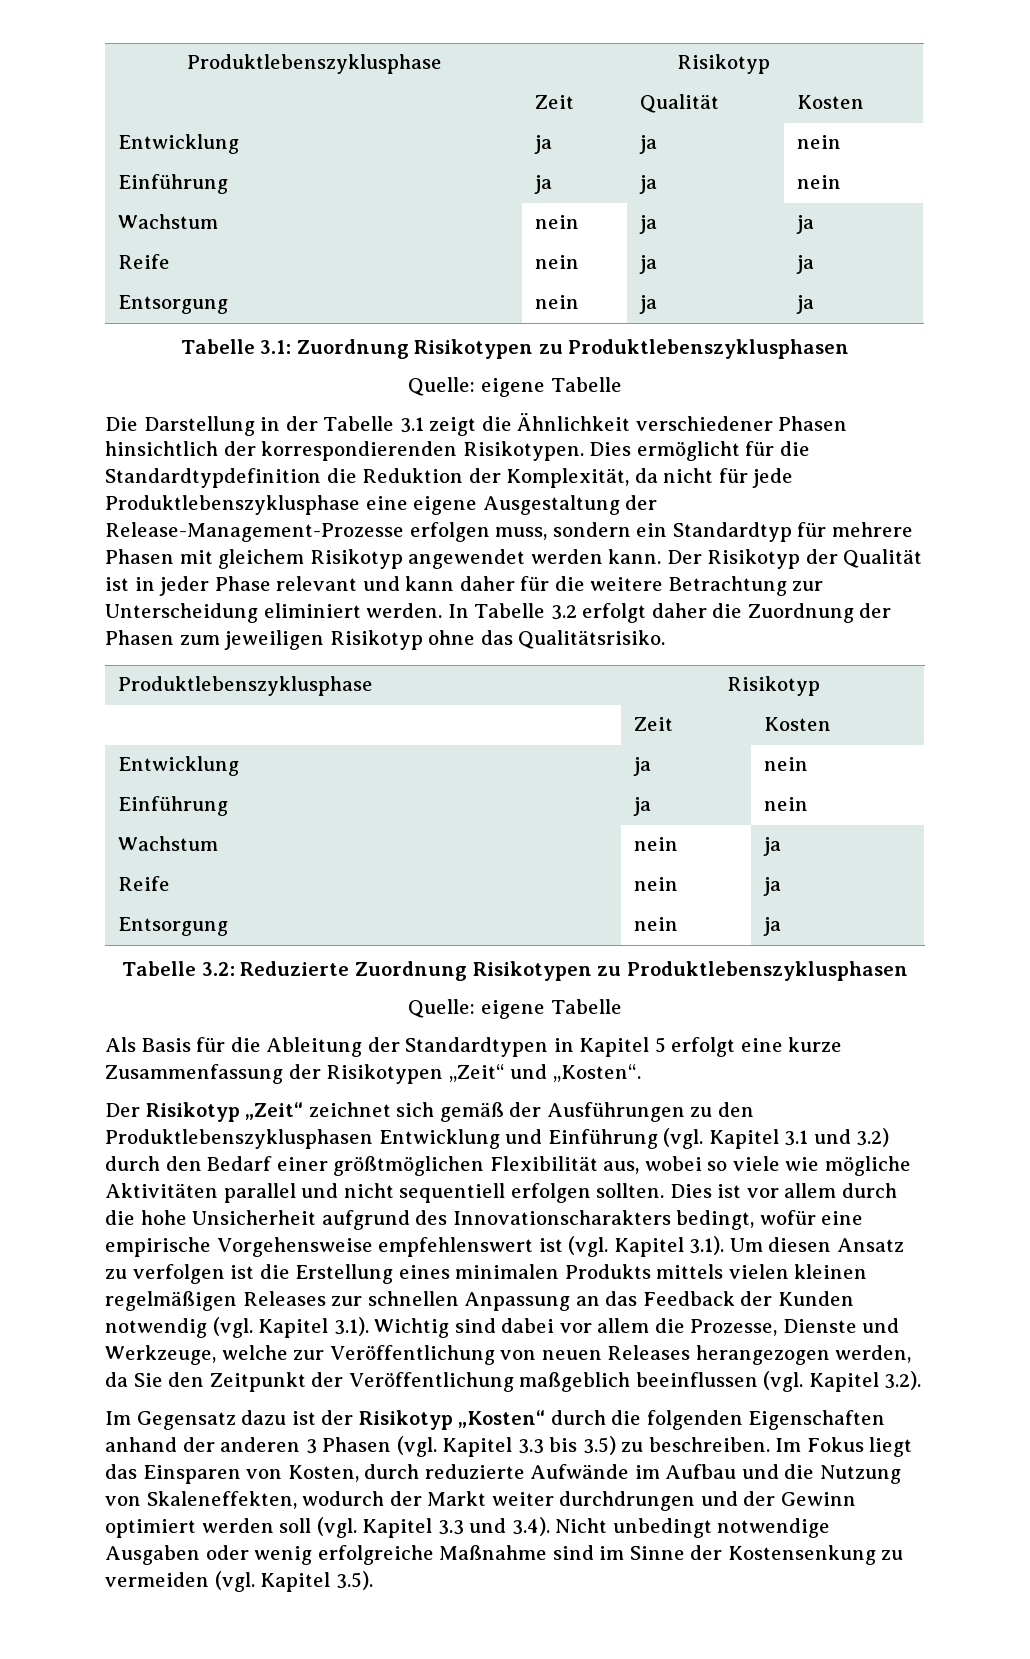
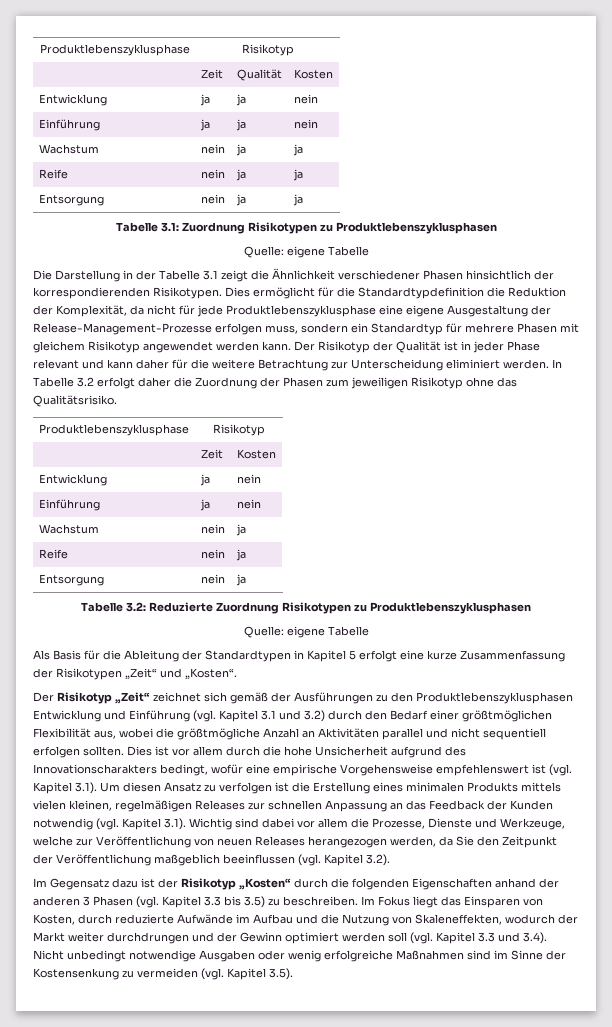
[707,1156,911,1176] so viele wie mögliche -> [156,728,315,740] die größtmögliche Anzahl an
[794,1264,868,1279] kleinen -> [69,800,112,811] kleinen,
[439,1545,548,1560] Maßnahme -> [396,950,464,960] Maßnahmen

